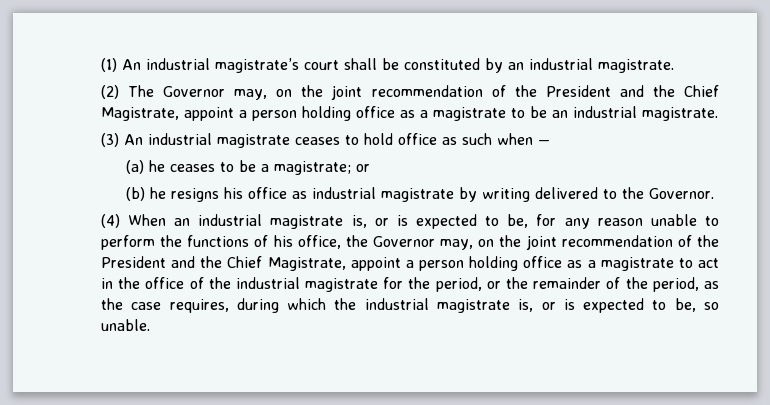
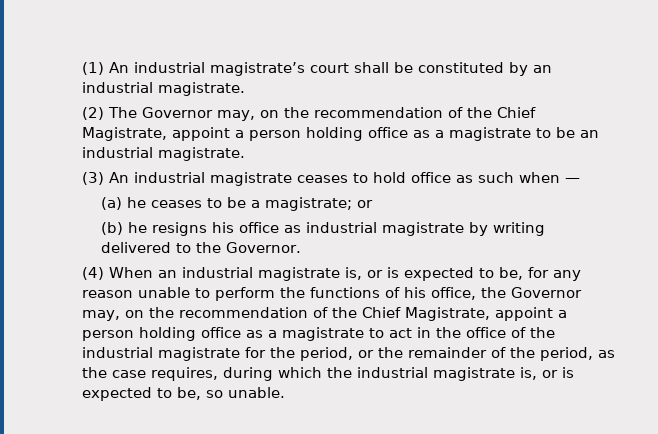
[331,85,675,100] joint recommendation of the President and the -> [313,107,492,118] recommendation of the
[525,235,719,250] [100,256,223,268] joint recommendation of the President and the -> [178,307,357,318] recommendation of the

